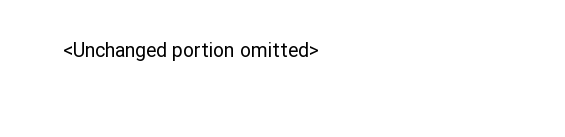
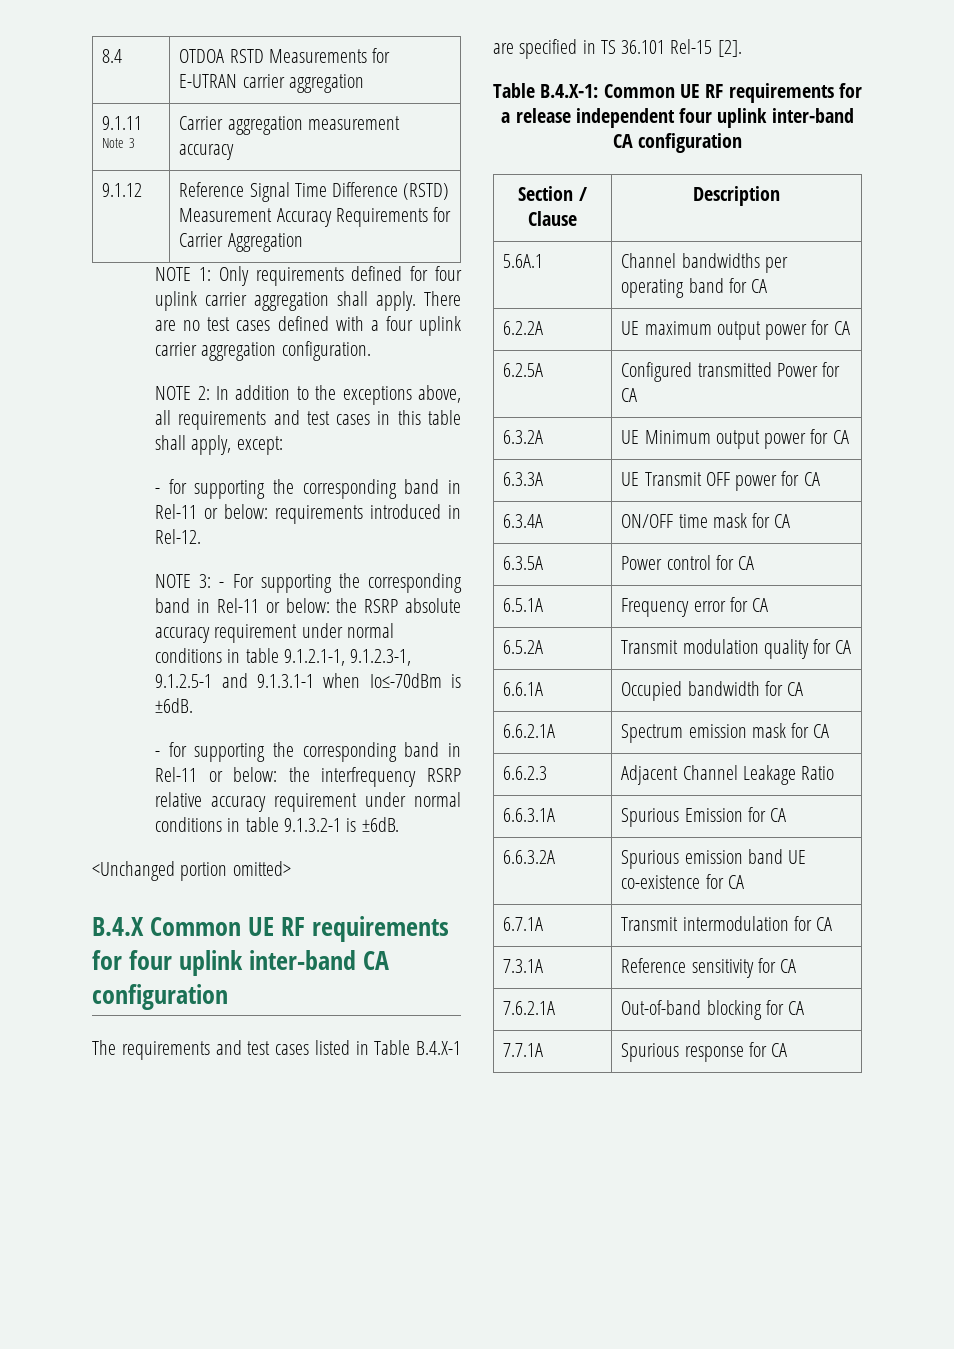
[63,42,319,61] <Unchanged portion omitted> -> [102,49,123,63] [179,48,391,63] [179,74,364,93] [102,116,143,130] [102,138,135,148] [179,116,400,135] [179,144,235,160] [102,183,143,197] [179,182,450,202] [179,207,452,227] [179,233,303,252] [155,266,462,286] [155,291,461,311] [155,316,461,336] [155,341,371,361] [155,385,461,405] [155,410,462,430] [155,435,283,455] [155,479,461,499] [155,504,461,524] [155,529,202,544] [155,573,462,593] [155,598,461,613] [155,623,394,643] [155,648,412,666] [155,673,461,688] [155,698,194,713] [155,742,461,762] [155,767,462,787] [155,792,461,812] [155,817,400,832] [92,861,291,881] [92,916,450,942] [92,950,390,976] [92,984,228,1010] [92,1040,462,1060] [493,39,742,59] [493,83,862,103] [501,108,854,128] [612,133,743,153] [518,186,587,201] [528,211,577,226] [693,186,780,206] [503,254,544,268] [621,253,788,273] [621,278,768,298] [503,321,544,335] [621,320,850,340] [503,363,544,377] [621,362,841,382] [621,388,638,402] [503,430,544,444] [621,429,849,449] [503,472,544,486] [621,471,820,491] [503,514,544,528] [621,513,791,528] [503,556,544,570] [621,555,755,570] [503,598,544,612] [621,597,769,617] [503,640,544,654] [621,639,852,659] [503,682,544,696] [621,681,804,701] [503,724,556,738] [621,723,830,743] [503,766,548,780] [621,765,835,785] [503,808,556,822] [621,807,787,827] [503,850,556,864] [621,849,807,869] [621,874,744,889] [503,917,544,931] [621,916,833,931] [503,959,544,973] [621,958,797,978] [503,1001,556,1015] [621,1000,805,1020] [503,1043,544,1057] [621,1042,788,1062] 8.4 | OTDOA RSTD Measurements for E-UTRAN carrier aggregation // 9.1.11 Note 3 | Carrier aggregation measurement accuracy // 9.1.12 | Reference Signal Time Difference (RSTD) Measurement Accuracy Requirements for Carrier Aggregation // NOTE 1: Only requirements defined for four uplink carrier aggregation shall apply. There are no test cases defined with a four uplink carrier aggregation configuration. // NOTE 2: In addition to the exceptions above, all requirements and test cases in this table shall apply, except: // - for supporting the corresponding band in Rel-11 or below: requirements introduced in Rel-12. // NOTE 3: - For supporting the corresponding band in Rel-11 or below: the RSRP absolute accuracy requirement under normal conditions in table 9.1.2.1-1, 9.1.2.3-1, 9.1.2.5-1 and 9.1.3.1-1 when Io≤-70dBm is ±6dB. // - for supporting the corresponding band in Rel-11 or below: the interfrequency RSRP relative accuracy requirement under normal conditions in table 9.1.3.2-1 is ±6dB. // <Unchanged portion omitted> // B.4.X Common UE RF requirements for four uplink inter-band CA configuration // The requirements and test cases listed in Table B.4.X-1 are specified in TS 36.101 Rel-15 [2]. // Table B.4.X-1: Common UE RF requirements for a release independent four uplink inter-band CA configuration // Section / Clause | Description // 5.6A.1 | Channel bandwidths per operating band for CA // 6.2.2A | UE maximum output power for CA // 6.2.5A | Configured transmitted Power for CA // 6.3.2A | UE Minimum output power for CA // 6.3.3A | UE Transmit OFF power for CA // 6.3.4A | ON/OFF time mask for CA // 6.3.5A | Power control for CA // 6.5.1A | Frequency error for CA // 6.5.2A | Transmit modulation quality for CA // 6.6.1A | Occupied bandwidth for CA // 6.6.2.1A | Spectrum emission mask for CA // 6.6.2.3 | Adjacent Channel Leakage Ratio // 6.6.3.1A | Spurious Emission for CA // 6.6.3.2A | Spurious emission band UE co-existence for CA // 6.7.1A | Transmit intermodulation for CA // 7.3.1A | Reference sensitivity for CA // 7.6.2.1A | Out-of-band blocking for CA // 7.7.1A | Spurious response for CA

